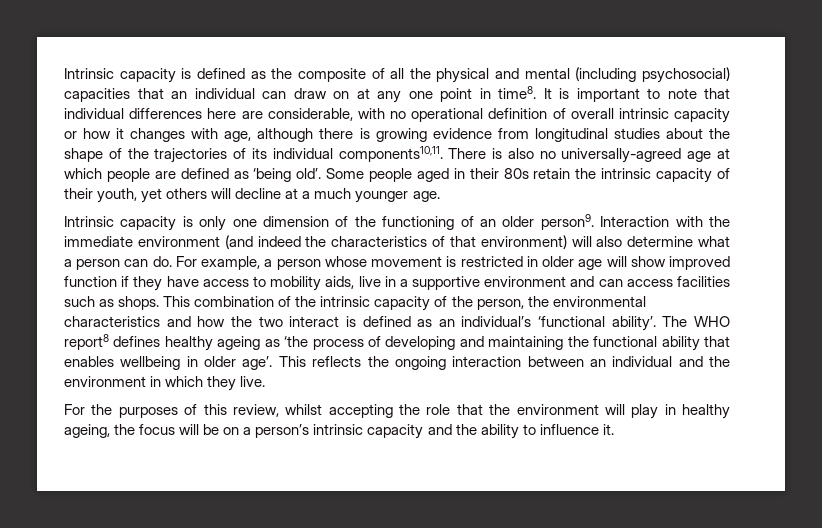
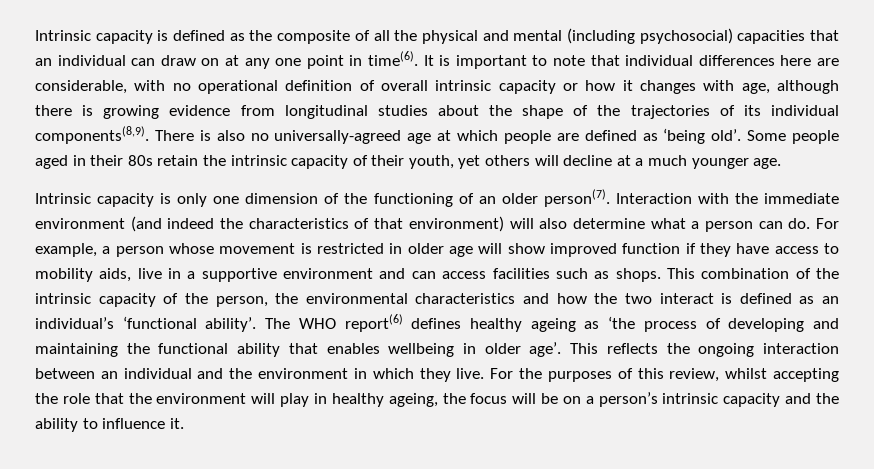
[498,86,536,99] time8. -> [368,51,418,66] time(6).
[338,146,443,162] components10,11. -> [35,126,149,144] components(8,9).
[540,214,594,230] person9. -> [543,189,610,207] person(7).
[64,334,109,350] report8 -> [344,314,403,332] report(6)
(266, 381) // -> (485, 373) none

